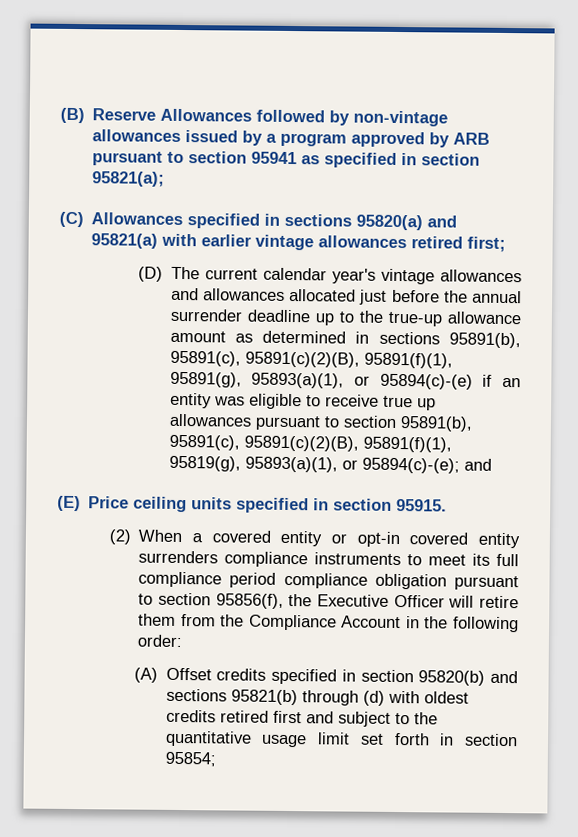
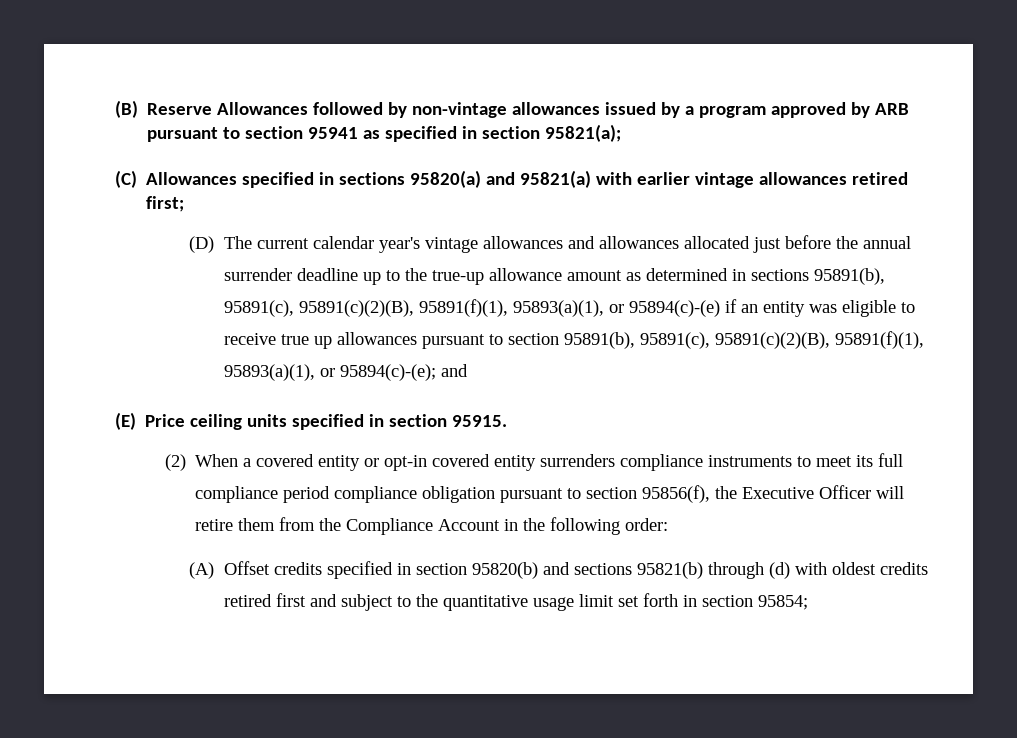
[169,371,242,388] 95891(g), -> (508, 308) none
[168,455,241,472] 95819(g), -> (924, 340) none

